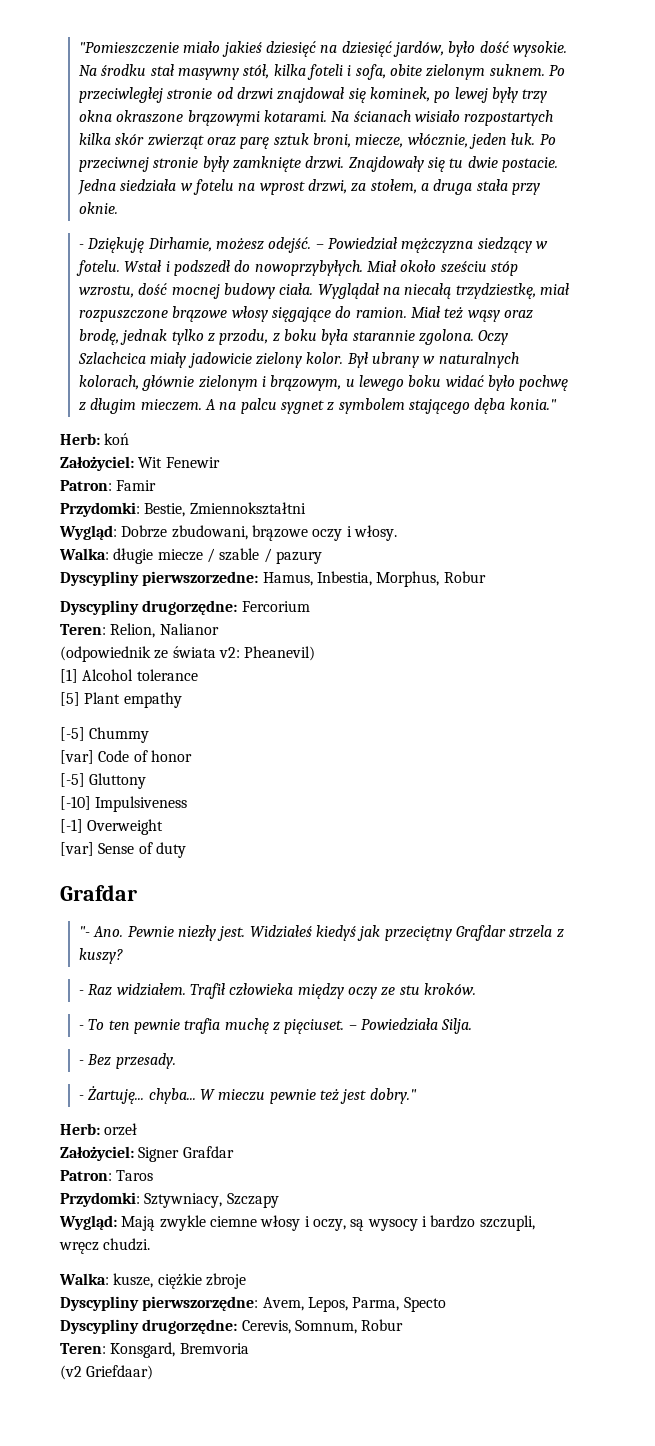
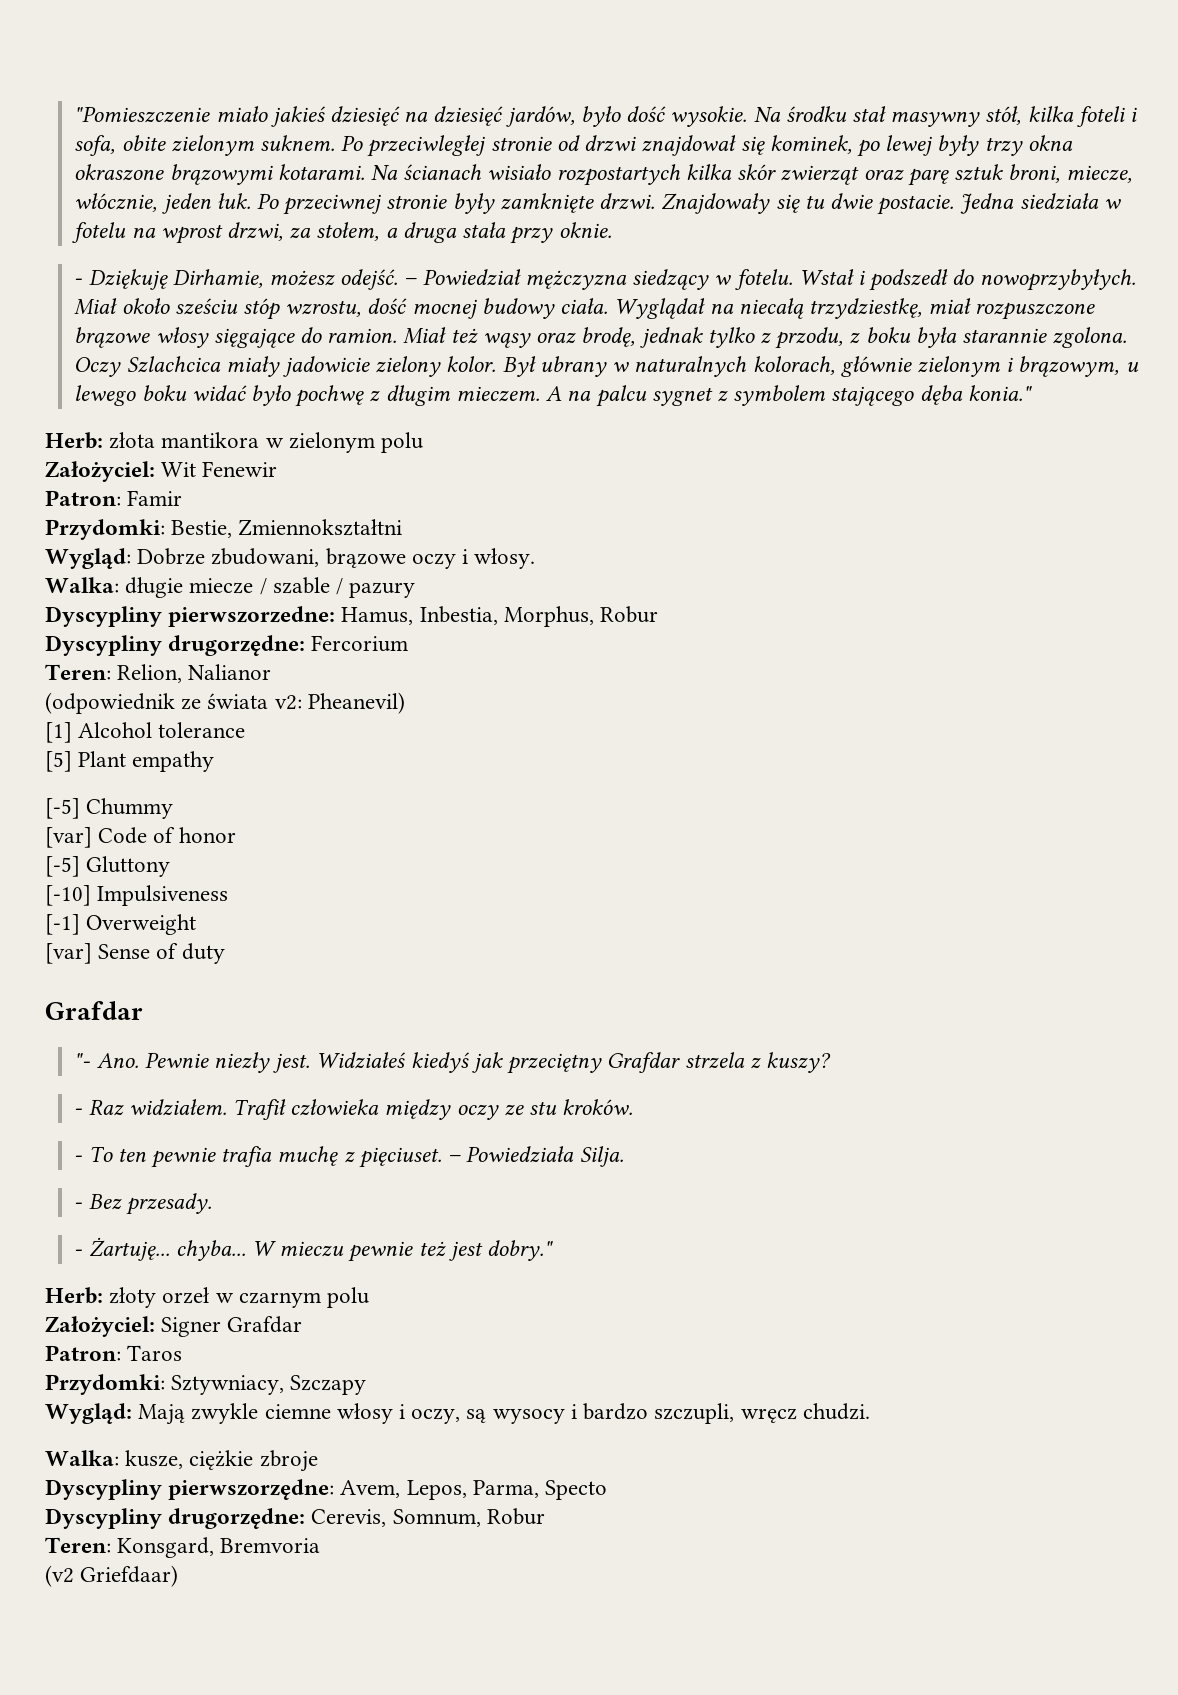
[104,433,130,445] koń -> [109,432,424,453] złota mantikora w zielonym polu
(100, 1129) none -> [109,1287,157,1308] złoty
(138, 1129) none -> [215,1287,370,1308] w czarnym polu

